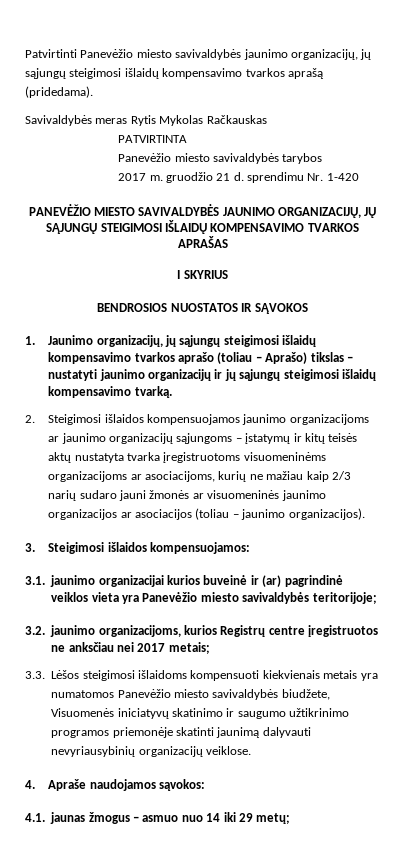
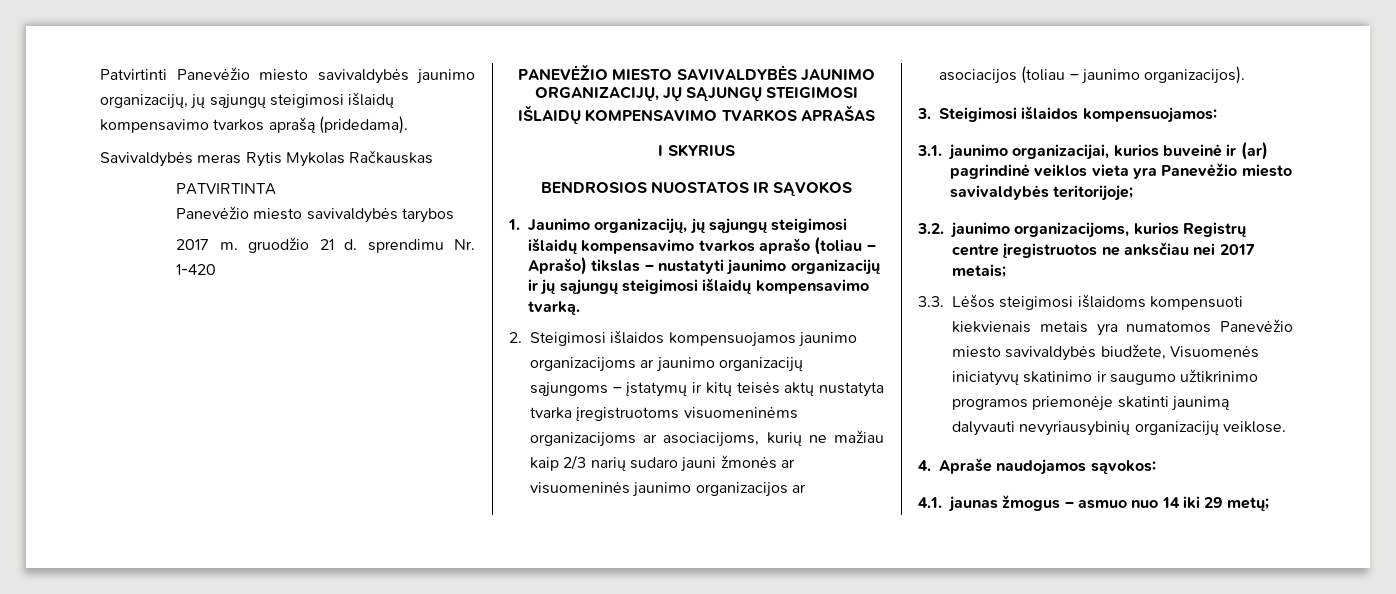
[98,575,164,587] organizacijai -> [1012,144,1110,160] organizacijai,

